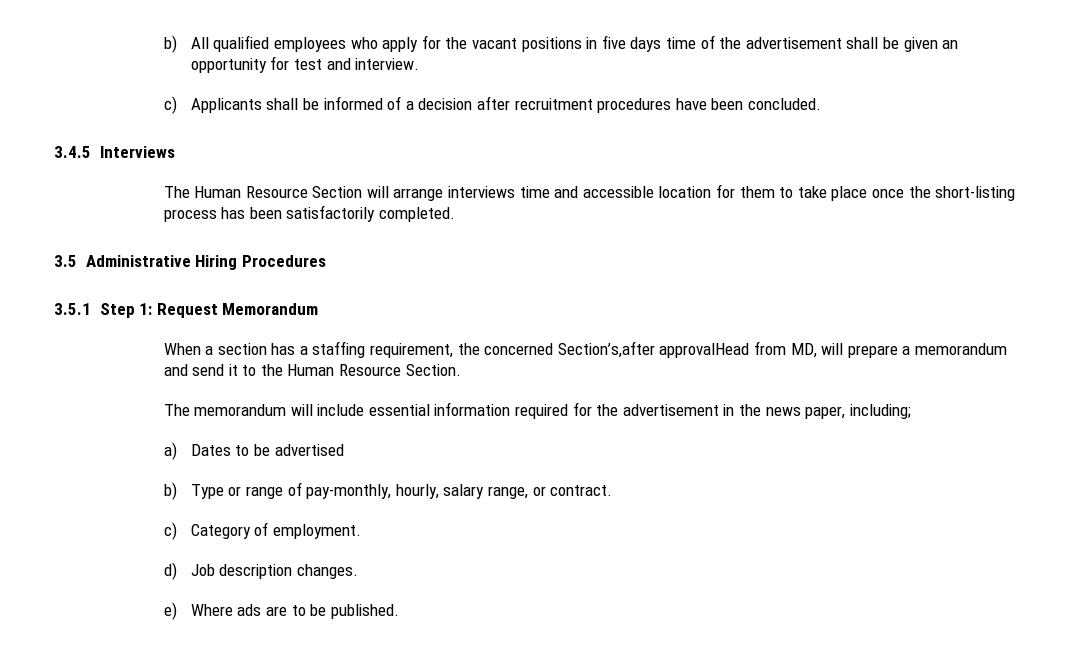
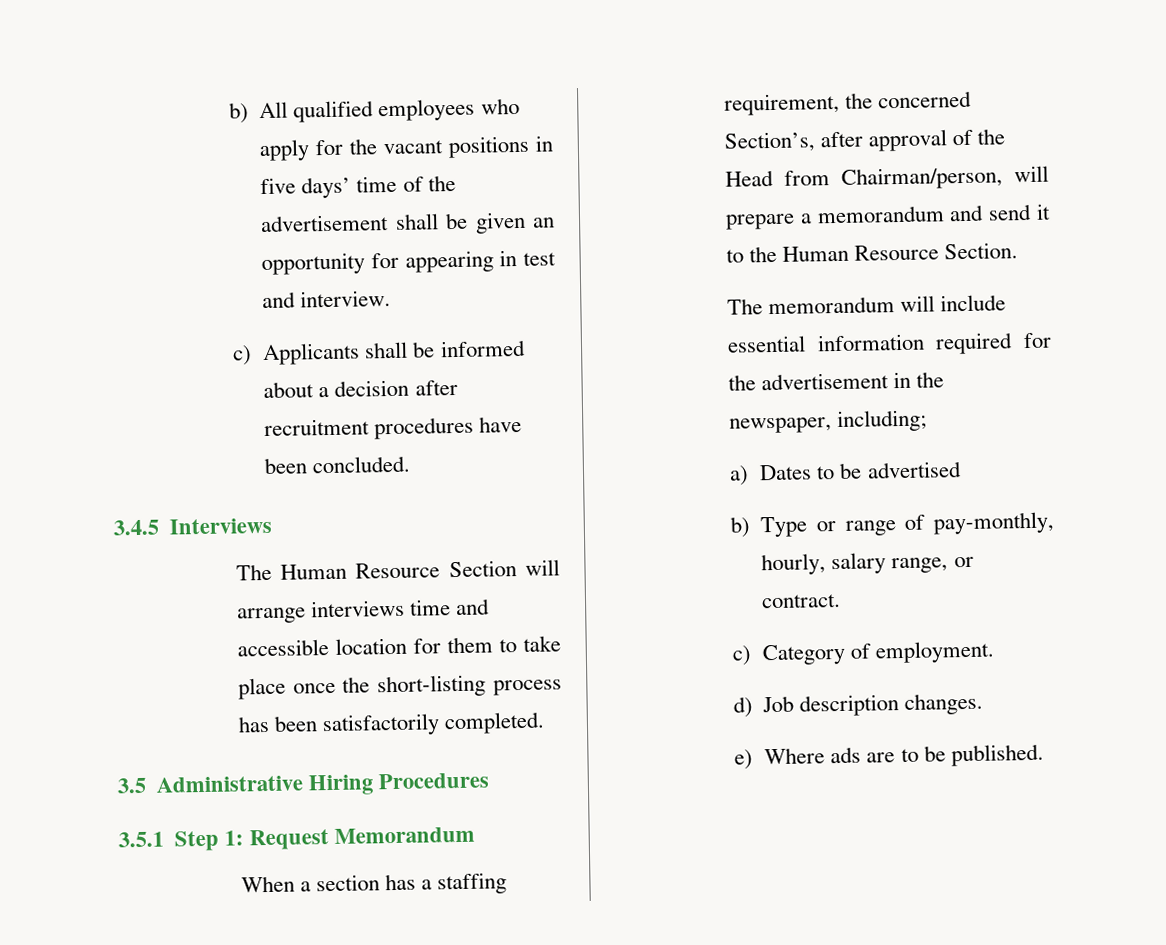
[630,37,662,52] days -> [301,176,352,199] days’
(290, 63) none -> [404,250,518,273] appearing in
[387,96,402,110] of -> [263,381,315,399] about
[557,341,817,358] Section’s,after approvalHead from MD, -> [723,128,1006,153] [724,166,1003,190] Section’s, after approval of the Head from Chairman/person,
[765,406,846,419] news paper, -> [728,417,832,434] newspaper,

